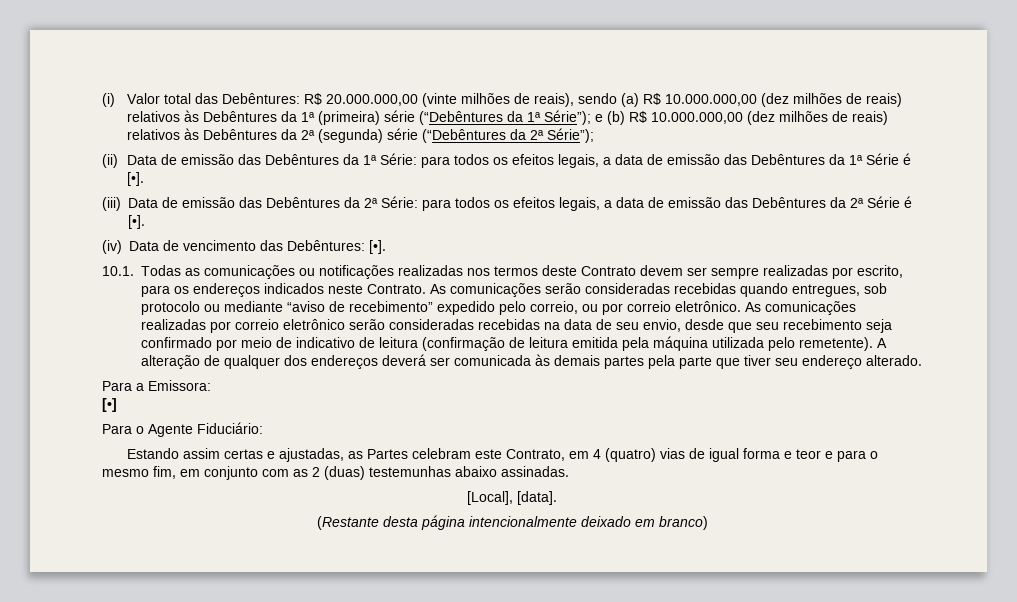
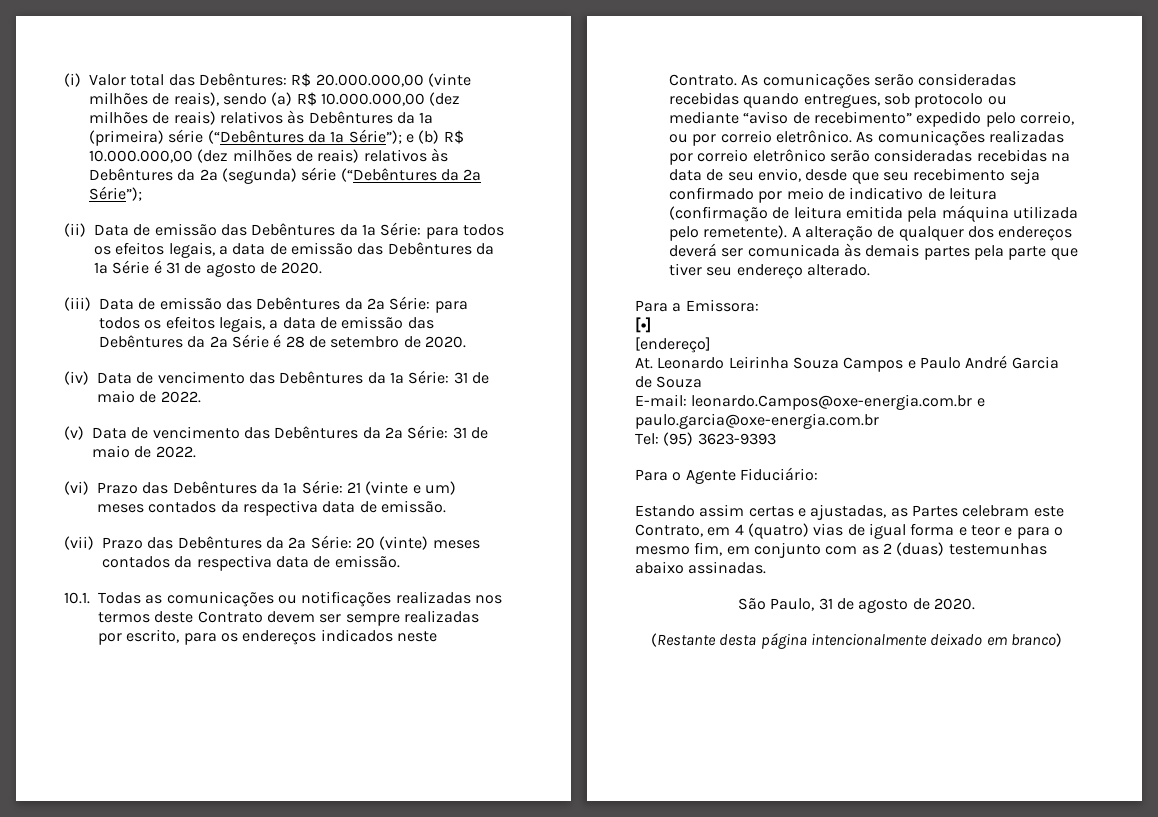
[126,172,144,186] [•]. -> [165,262,323,277] 31 de agosto de 2020.
[128,215,145,229] [•]. -> [285,336,466,348] 28 de setembro de 2020.
[287,240,386,254] Debêntures: [•]. -> [279,370,489,384] [97,390,201,403] [64,425,488,440] [92,445,196,458] [64,480,456,495] [97,500,446,516] [64,535,480,550] [102,555,400,571] Debêntures da 1ª Série: 31 de maio de 2022. // (v) Data de vencimento das Debêntures da 2ª Série: 31 de maio de 2022. // (vi) Prazo das Debêntures da 1ª Série: 21 (vinte e um) meses contados da respectiva data de emissão. // (vii) Prazo das Debêntures da 2ª Série: 20 (vinte) meses contados da respectiva data de emissão.
(117, 405) none -> [635,337,711,353] [635,355,1059,372] [635,376,703,388] [635,394,985,410] [635,413,879,429] [635,432,776,446] // [endereço] // At. Leonardo Leirinha Souza Campos e Paulo André Garcia de Souza // E-mail: leonardo.Campos@oxe-energia.com.br e paulo.garcia@oxe-energia.com.br // Tel: (95) 3623-9393
[467,491,557,505] [Local], [data]. -> [738,598,975,613] São Paulo, 31 de agosto de 2020.

